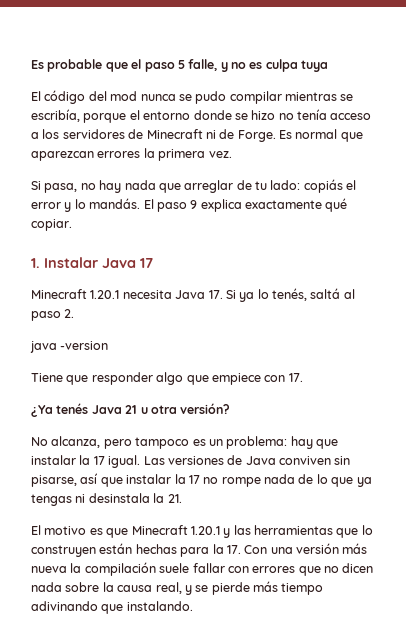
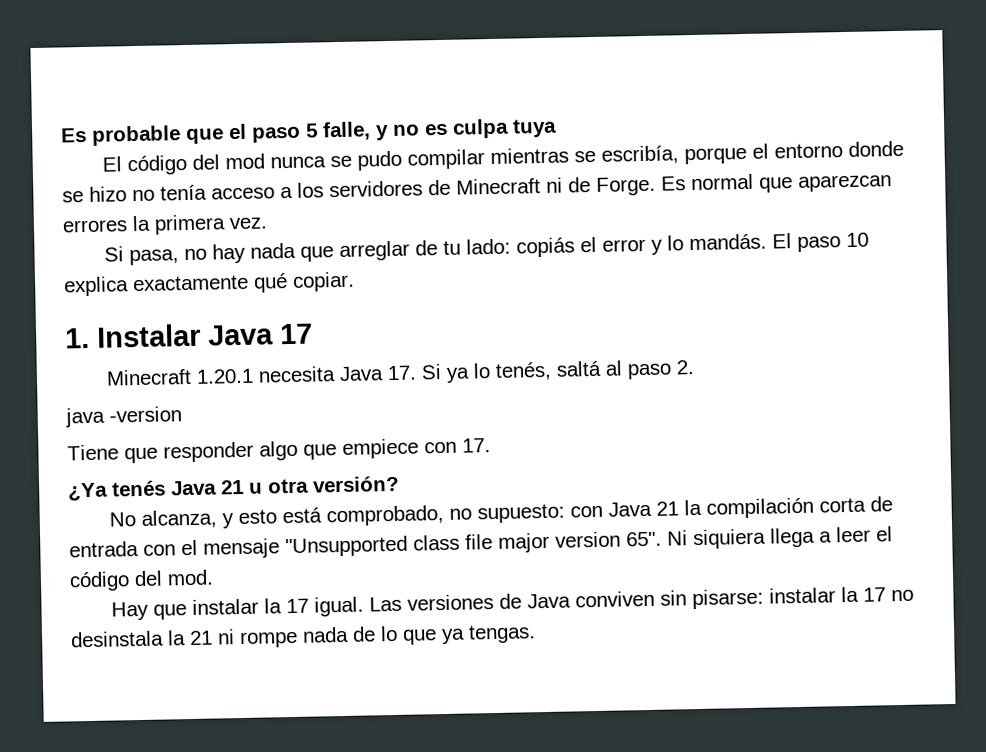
[190,200,198,209] 9 -> [846,232,870,248] 10
[103,436,313,449] pero tampoco es un problema: hay -> [222,496,894,529] [69,526,893,559] [69,569,214,592] [111,601,150,621] y esto está comprobado, no supuesto: con Java 21 la compilación corta de entrada con el mensaje "Unsupported class file major version 65". Ni siquiera llega a leer el código del mod. // Hay
[31,473,123,487] pisarse, así que -> [692,588,765,610] pisarse:
(219, 480) none -> [70,629,235,648] desinstala la 21 ni
[31,493,182,506] [31,525,373,538] [31,543,368,557] [31,562,374,576] [31,581,324,595] [31,601,193,614] tengas ni desinstala la 21. // El motivo es que Minecraft 1.20.1 y las herramientas que lo construyen están hechas para la 17. Con una versión más nueva la compilación suele fallar con errores que no dicen nada sobre la causa real, y se pierde más tiempo adivinando que instalando. -> [468,624,536,644] tengas.

